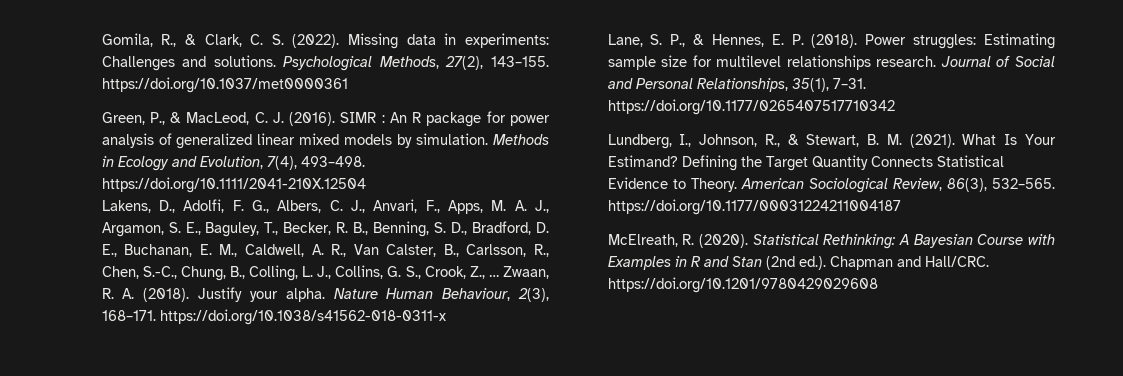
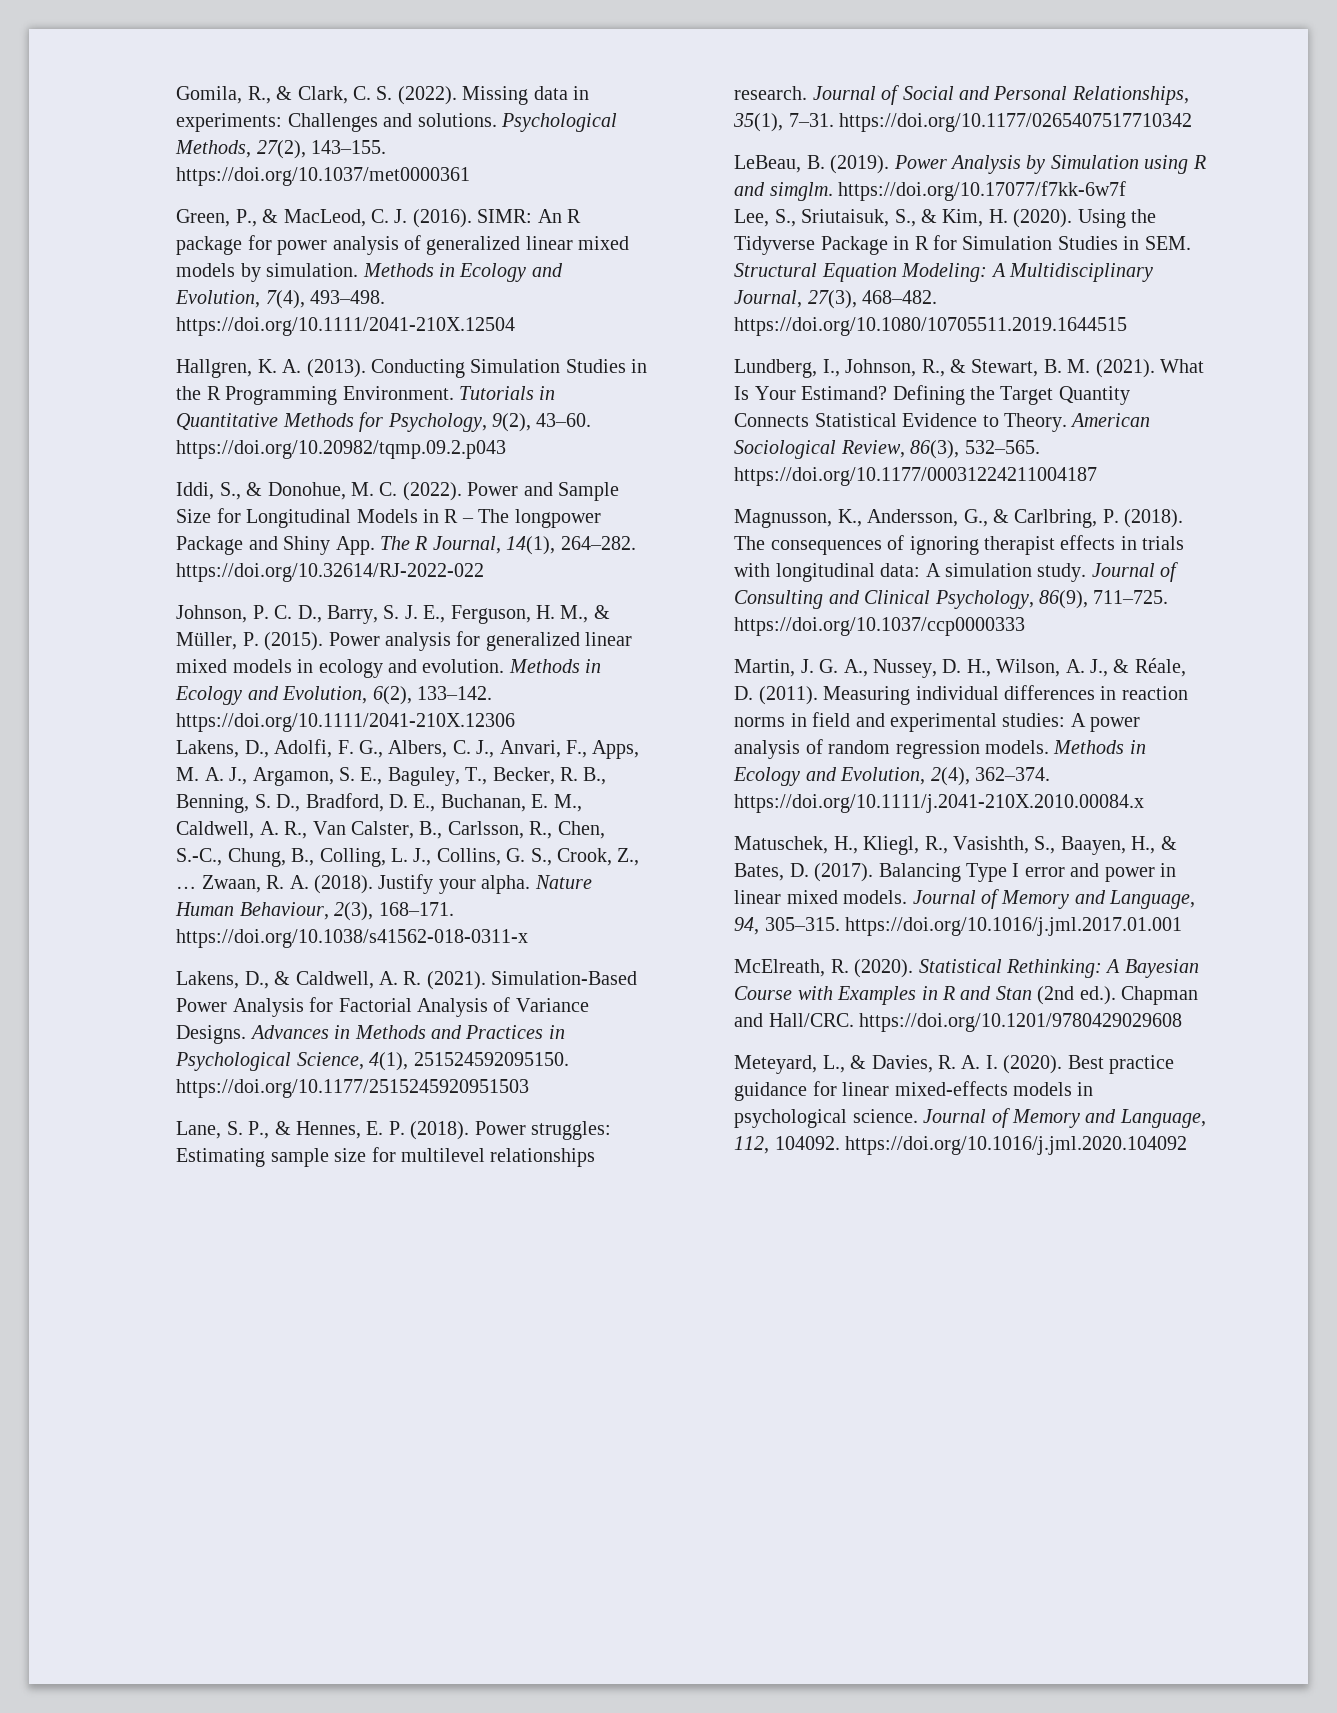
[340,112,385,123] SIMR : -> [477,209,533,223] SIMR:
(366, 185) none -> [176,359,648,378] [176,386,556,405] [176,412,592,432] [176,440,507,459] [176,482,620,501] [176,508,601,528] [176,536,636,555] [176,563,485,582] [176,605,610,624] [176,631,633,651] [176,659,602,678] [175,686,493,705] [176,713,516,732] // Hallgren, K. A. (2013). Conducting Simulation Studies in the R Programming Environment. Tutorials in Quantitative Methods for Psychology, 9(2), 43–60. https://doi.org/10.20982/tqmp.09.2.p043 // Iddi, S., & Donohue, M. C. (2022). Power and Sample Size for Longitudinal Models in R – The longpower Package and Shiny App. The R Journal, 14(1), 264–282. https://doi.org/10.32614/RJ-2022-022 // Johnson, P. C. D., Barry, S. J. E., Ferguson, H. M., & Müller, P. (2015). Power analysis for generalized linear mixed models in ecology and evolution. Methods in Ecology and Evolution, 6(2), 133–142. https://doi.org/10.1111/2041-210X.12306
(446, 317) none -> [176,971,638,990] [176,997,589,1017] [176,1025,565,1044] [175,1052,569,1071] [176,1079,530,1098] // Lakens, D., & Caldwell, A. R. (2021). Simulation-Based Power Analysis for Factorial Analysis of Variance Designs. Advances in Methods and Practices in Psychological Science, 4(1), 251524592095150. https://doi.org/10.1177/2515245920951503
(895, 107) none -> [734,155,1206,174] [734,181,1127,201] [734,209,1157,228] [734,235,1191,255] [734,263,1154,282] [734,290,938,309] [734,317,1128,336] // LeBeau, B. (2019). Power Analysis by Simulation using R and simglm. https://doi.org/10.17077/f7kk-6w7f // Lee, S., Sriutaisuk, S., & Kim, H. (2020). Using the Tidyverse Package in R for Simulation Studies in SEM. Structural Equation Modeling: A Multidisciplinary Journal, 27(3), 468–482. https://doi.org/10.1080/10705511.2019.1644515
(901, 207) none -> [734,509,1184,528] [734,535,1185,555] [734,562,1179,582] [734,590,1169,609] [734,617,1026,636] [734,658,1186,678] [734,685,1188,705] [734,712,1141,732] [734,739,1146,759] [733,767,1051,786] [734,794,1145,813] [734,836,1177,855] [734,863,1177,882] [734,889,1196,909] [734,917,1183,936] // Magnusson, K., Andersson, G., & Carlbring, P. (2018). The consequences of ignoring therapist effects in trials with longitudinal data: A simulation study. Journal of Consulting and Clinical Psychology, 86(9), 711–725. https://doi.org/10.1037/ccp0000333 // Martin, J. G. A., Nussey, D. H., Wilson, A. J., & Réale, D. (2011). Measuring individual differences in reaction norms in field and experimental studies: A power analysis of random regression models. Methods in Ecology and Evolution, 2(4), 362–374. https://doi.org/10.1111/j.2041-210X.2010.00084.x // Matuschek, H., Kliegl, R., Vasishth, S., Baayen, H., & Bates, D. (2017). Balancing Type I error and power in linear mixed models. Journal of Memory and Language, 94, 305–315. https://doi.org/10.1016/j.jml.2017.01.001
(878, 285) none -> [734,1055,1175,1074] [734,1081,1094,1101] [734,1108,1206,1128] [734,1136,1188,1155] // Meteyard, L., & Davies, R. A. I. (2020). Best practice guidance for linear mixed-effects models in psychological science. Journal of Memory and Language, 112, 104092. https://doi.org/10.1016/j.jml.2020.104092

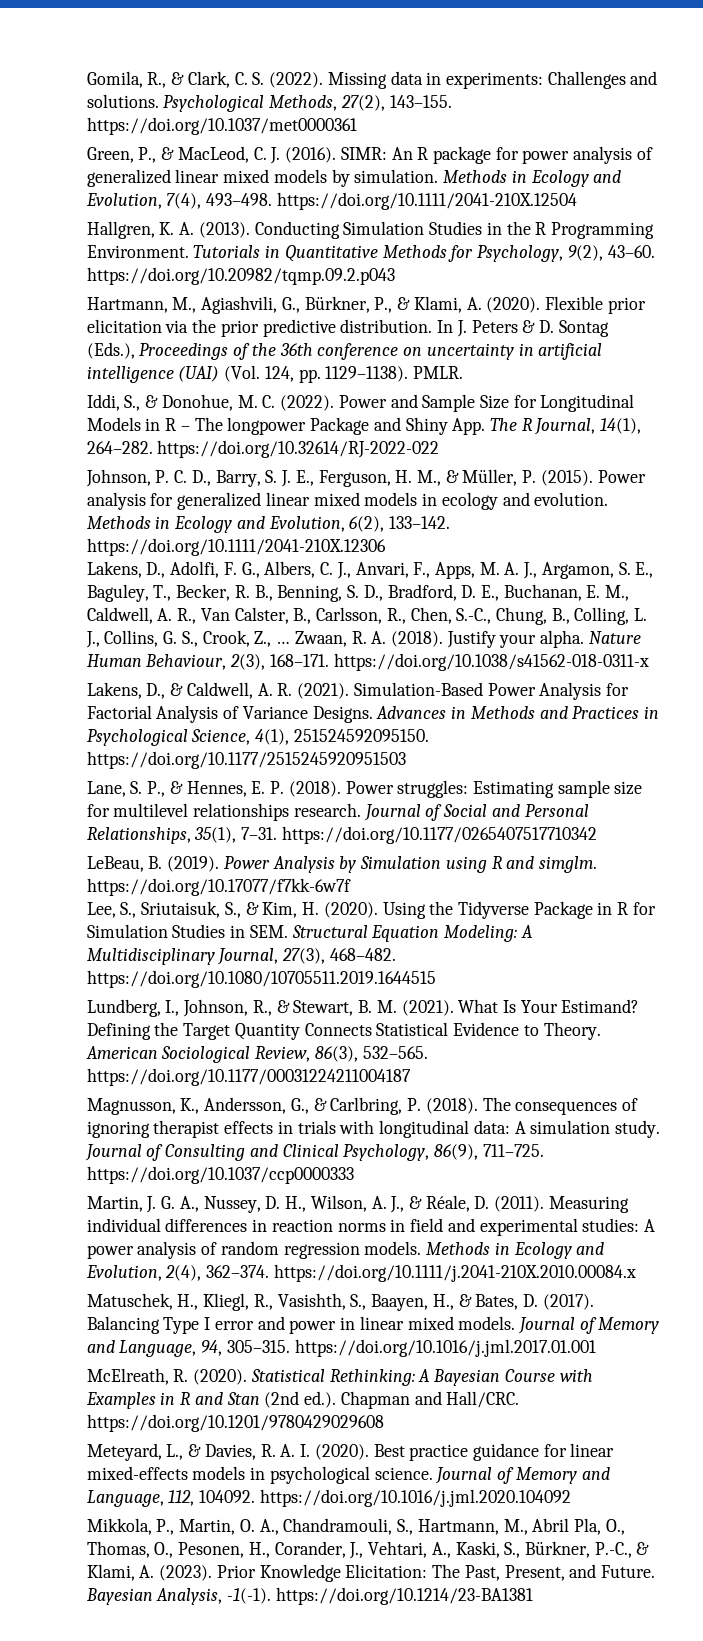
(507, 449) none -> [86,296,646,314] [86,319,609,337] [86,342,603,360] [86,365,464,383] // Hartmann, M., Agiashvili, G., Bürkner, P., & Klami, A. (2020). Flexible prior elicitation via the prior predictive distribution. In J. Peters & D. Sontag (Eds.), Proceedings of the 36th conference on uncertainty in artificial intelligence (UAI) (Vol. 124, pp. 1129–1138). PMLR.
(1188, 1145) none -> [86,1518,625,1535] [86,1541,650,1559] [86,1564,655,1582] [85,1587,533,1605] // Mikkola, P., Martin, O. A., Chandramouli, S., Hartmann, M., Abril Pla, O., Thomas, O., Pesonen, H., Corander, J., Vehtari, A., Kaski, S., Bürkner, P.-C., & Klami, A. (2023). Prior Knowledge Elicitation: The Past, Present, and Future. Bayesian Analysis, -1(-1). https://doi.org/10.1214/23-BA1381

